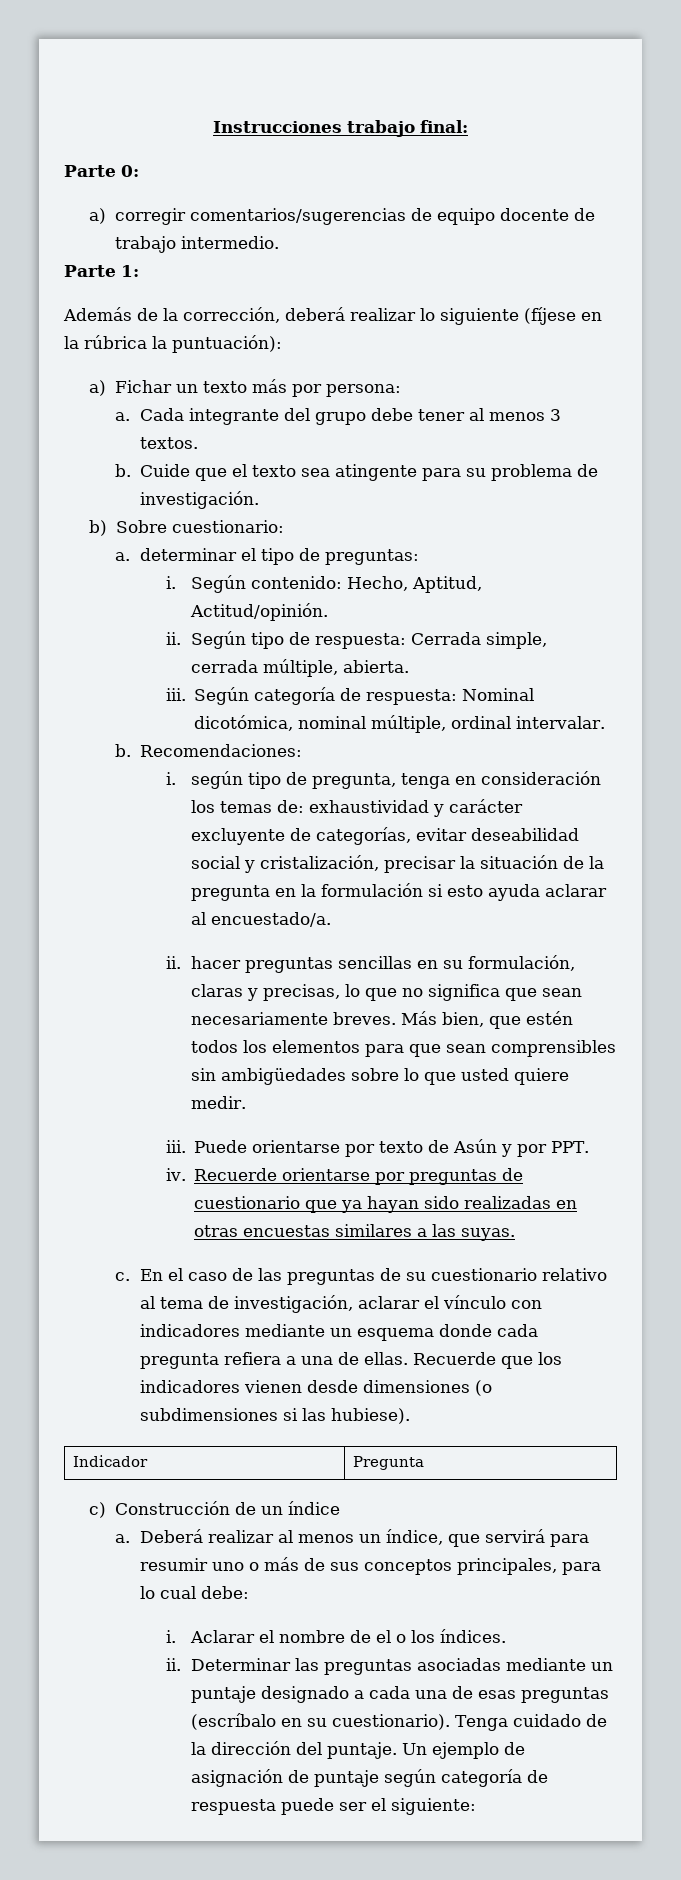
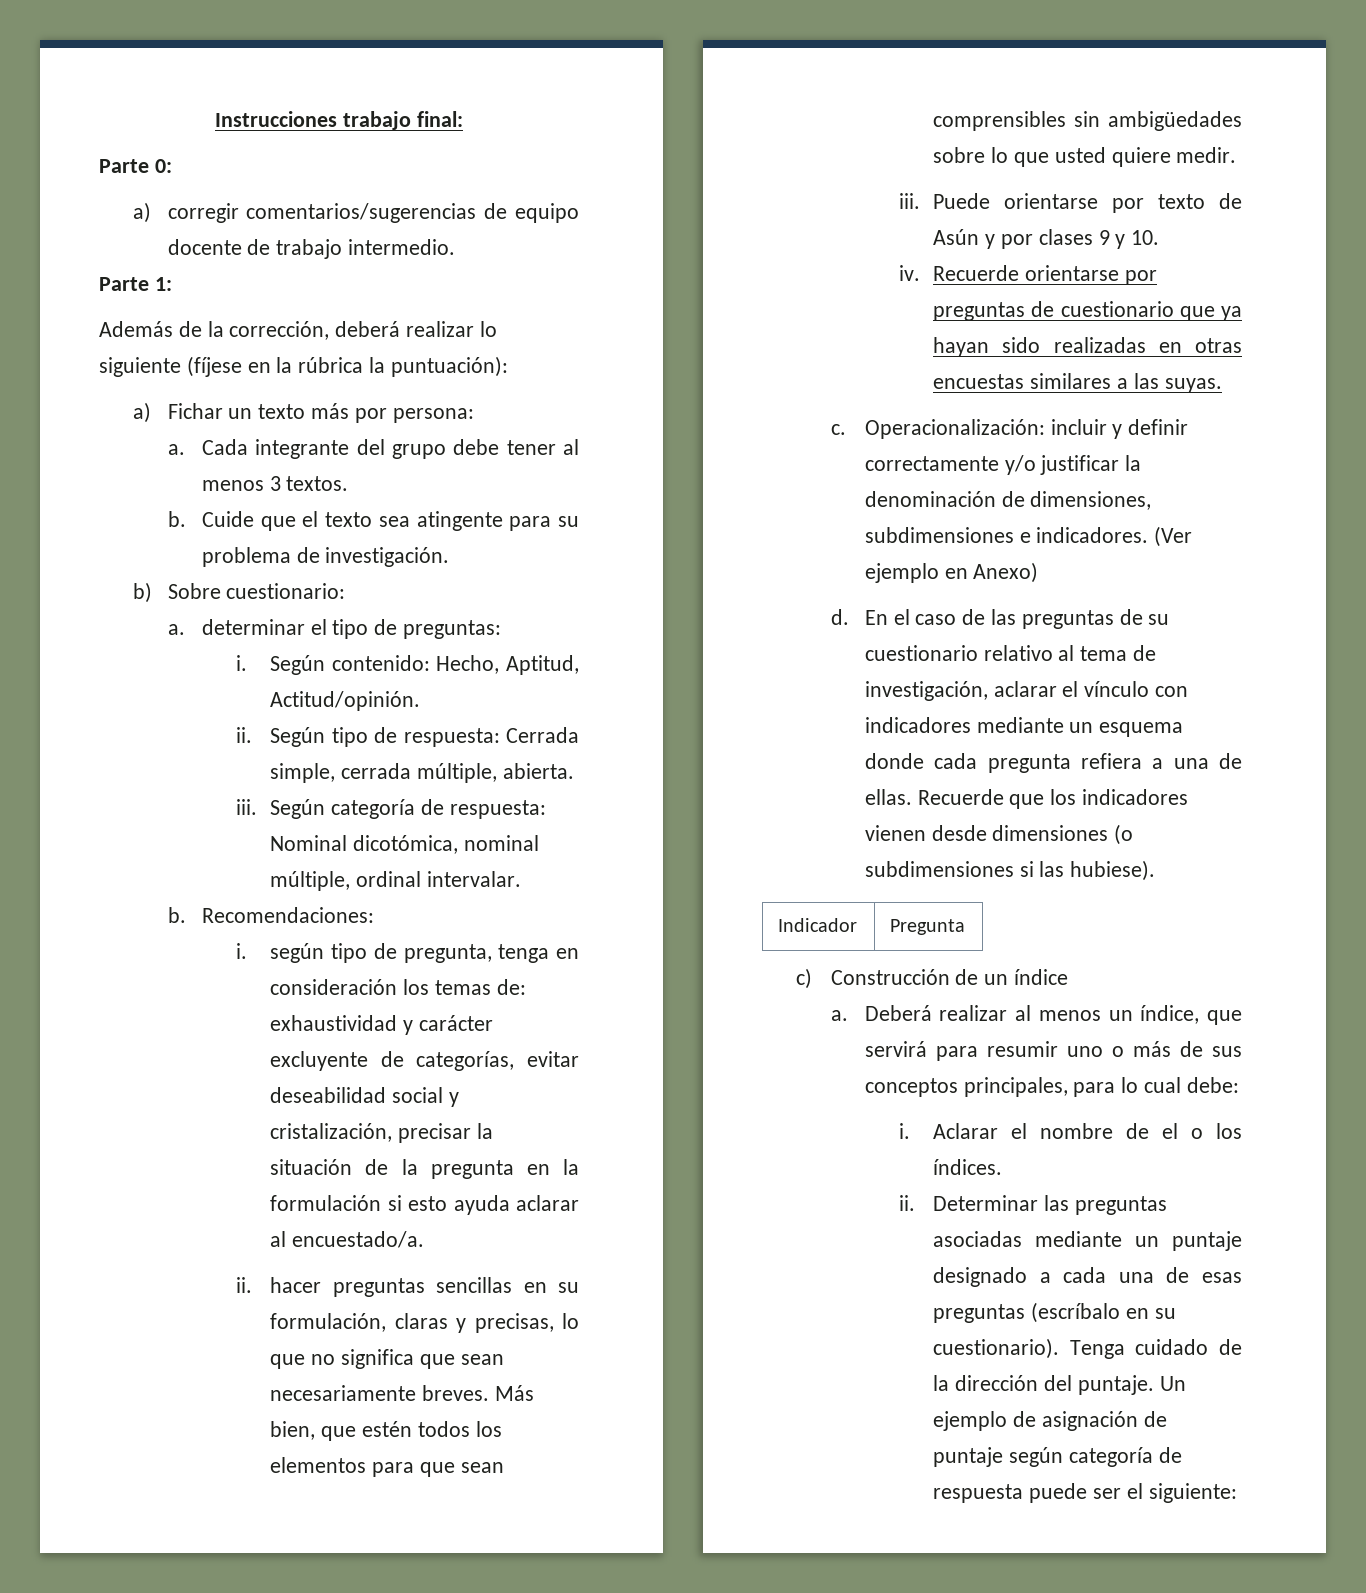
[551,1141,590,1153] PPT. -> [1038,229,1160,249] clases 9 y 10.
(130, 1276) none -> [864,419,1189,439] [864,455,1142,475] [864,491,1152,510] [864,526,1193,547] [864,562,1039,583] [830,609,849,625] Operacionalización: incluir y definir correctamente y/o justificar la denominación de dimensiones, subdimensiones e indicadores. (Ver ejemplo en Anexo) // d.

